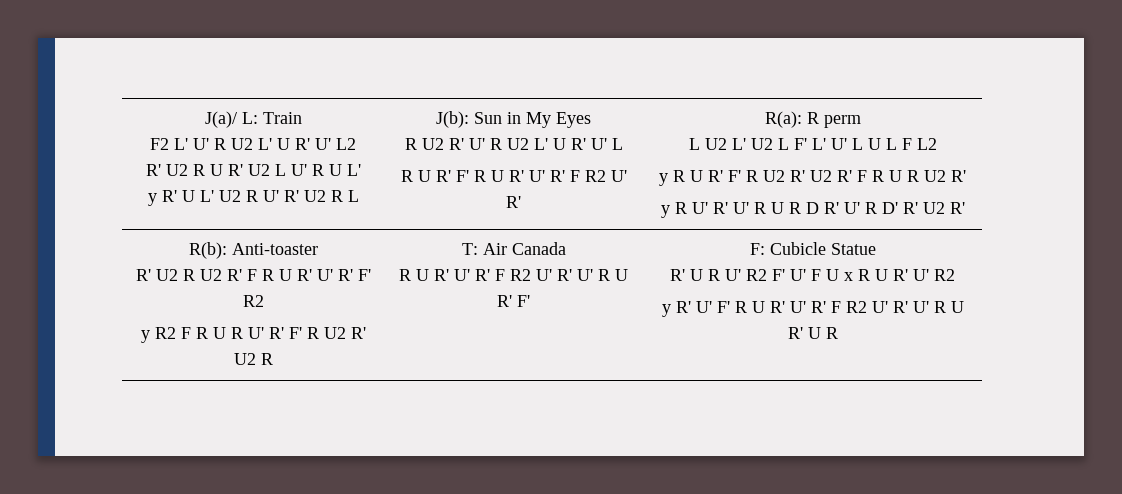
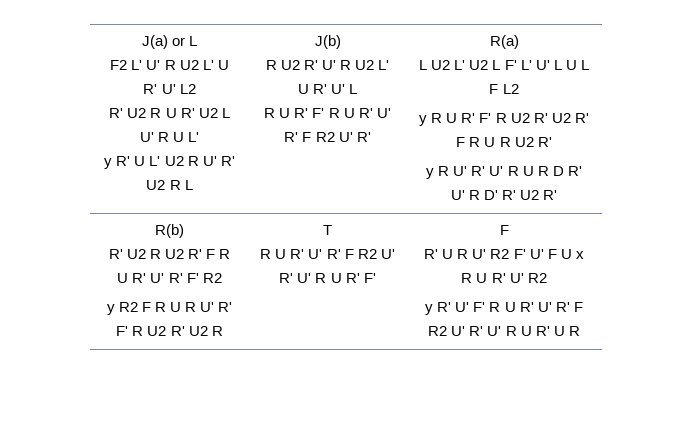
[204,111,302,128] J(a)/ L: Train -> [141,35,198,49] J(a) or L
[436,111,591,128] J(b): Sun in My Eyes -> [314,35,341,49] J(b)
[764,111,861,128] R(a): R perm -> [489,35,519,49] R(a)
[188,242,318,259] R(b): Anti-toaster -> [155,224,184,238] R(b)
[461,242,566,255] T: Air Canada -> [323,225,332,235] T
[749,242,876,255] F: Cubicle Statue -> [499,225,509,235] F

